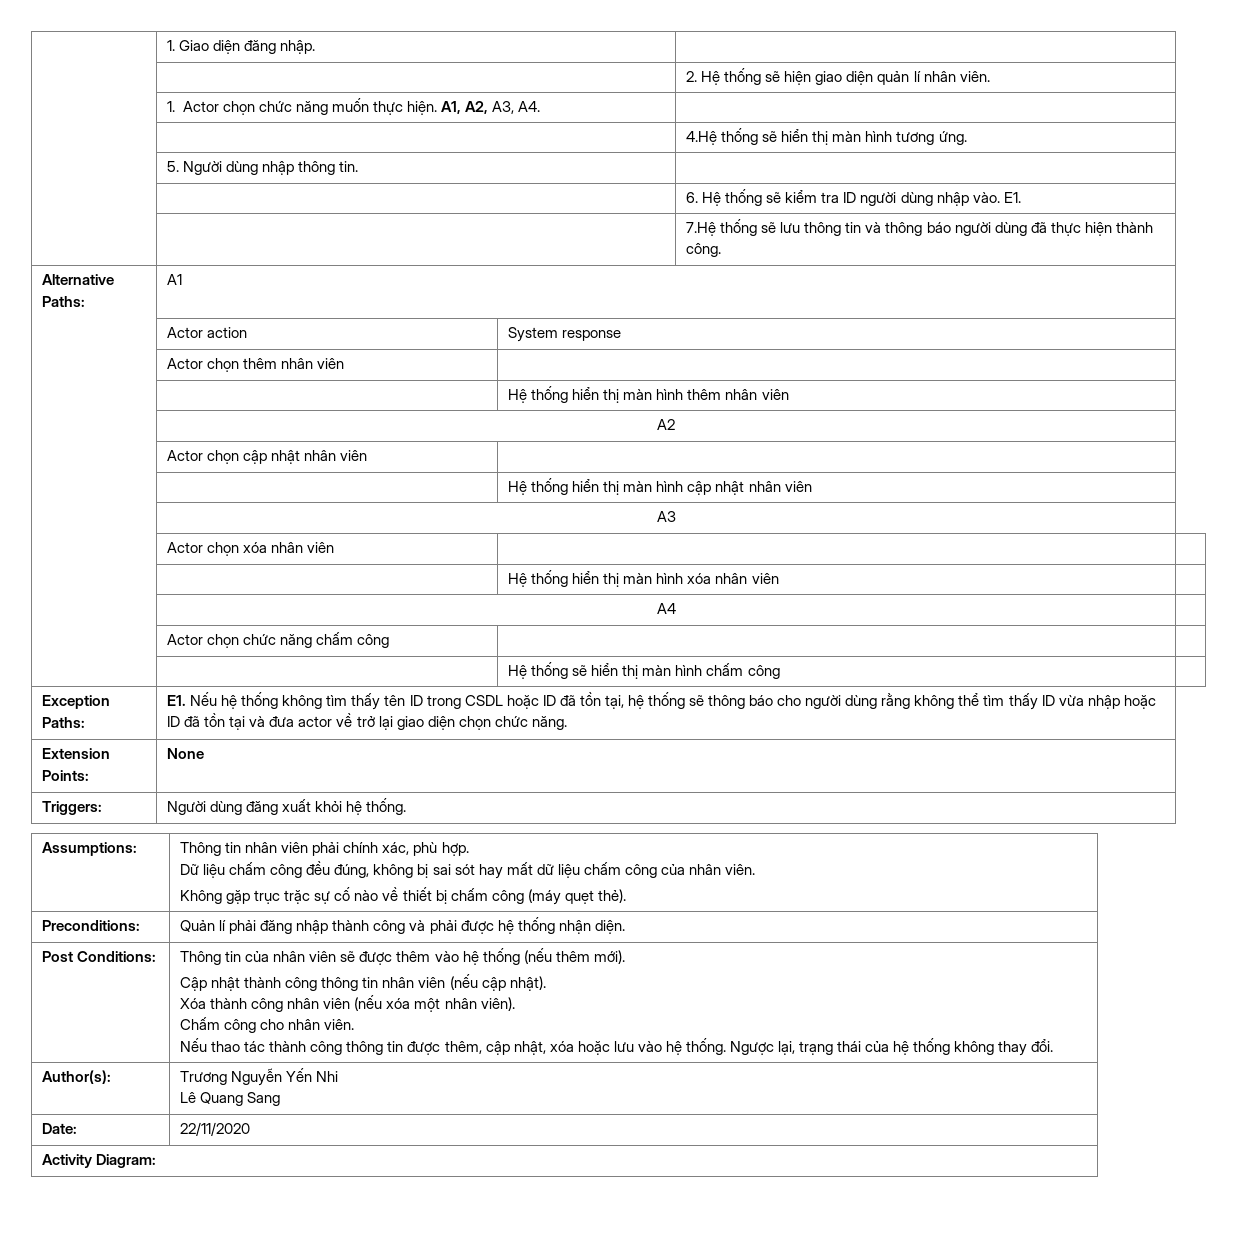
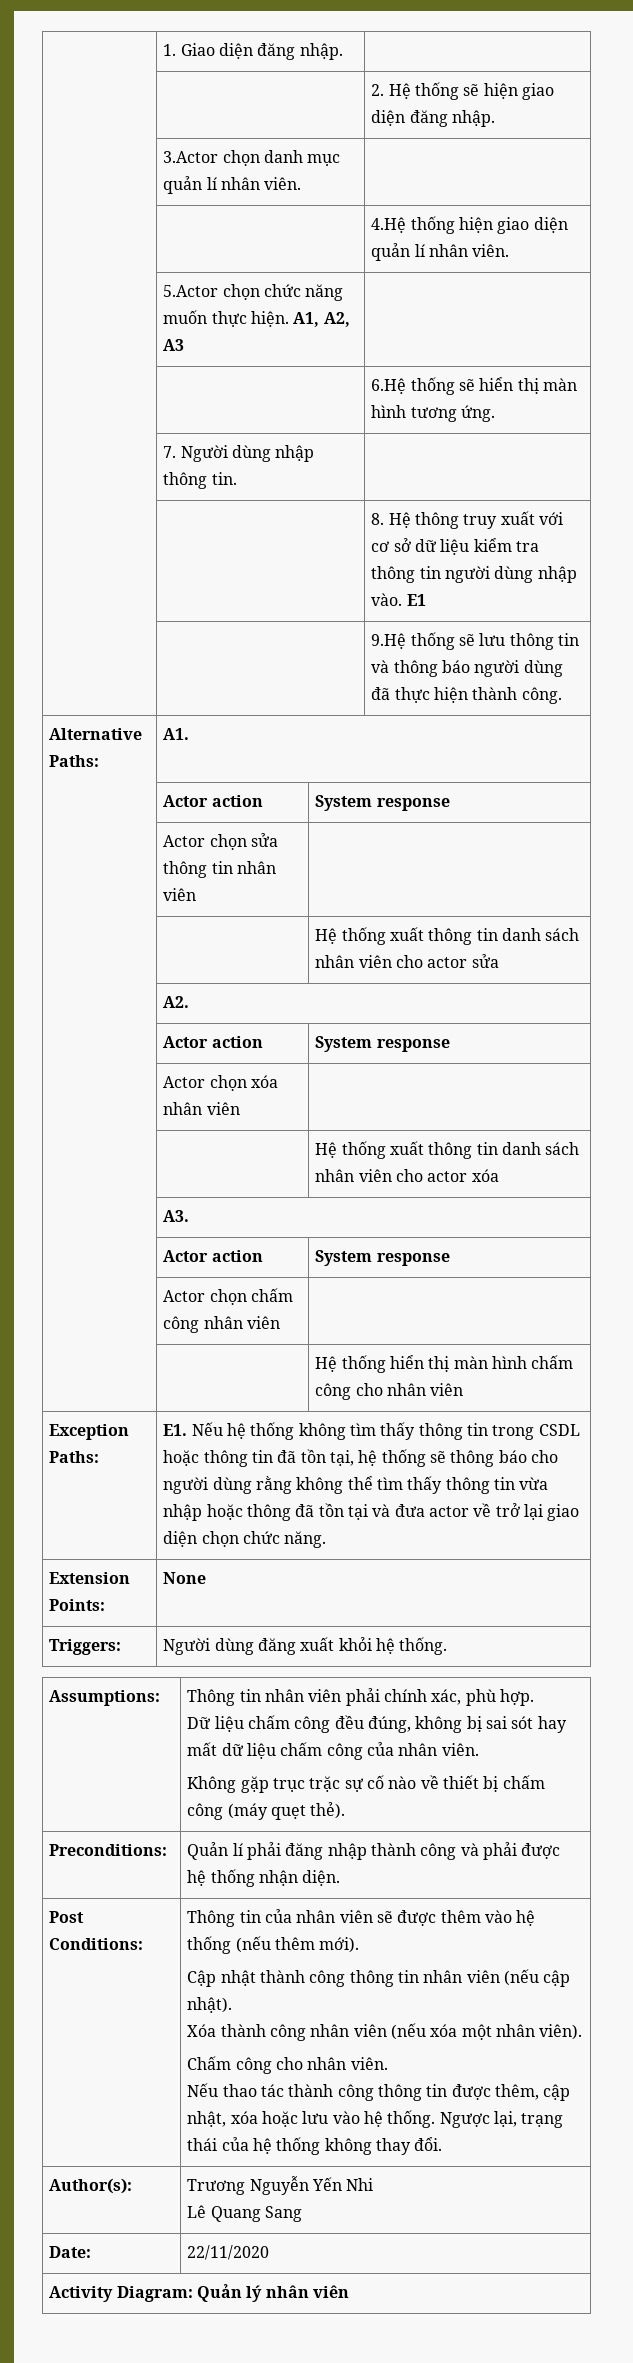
(874, 78) none -> [409,110,496,127] [163,150,341,166] [163,176,302,194] [371,216,568,234] đăng nhập. // | 3.Actor chọn danh mục quản lí nhân viên. | // | | 4.Hệ thống hiện giao diện
[167,101,219,112] 1. Actor -> [163,285,219,297] 5.Actor
[492,101,541,114] [686,131,718,145] A3, A4. | // | | 4.Hệ -> [163,339,185,351] [371,378,407,394] A3 | // | | 6.Hệ
[167,161,180,172] 5. -> [163,446,177,458] 7.
[686,189,857,206] 6. Hệ thống sẽ kiểm tra ID -> [371,511,564,529] [371,538,540,555] [371,566,441,583] 8. Hệ thông truy xuất với cơ sở dữ liệu kiểm tra thông tin
[1003,192,1021,203] [686,222,717,236] E1. // | | 7.Hệ -> [406,594,426,606] [371,633,407,649] E1 // | | 9.Hệ
[167,274,183,285] [167,327,248,338] [508,327,622,342] [167,358,345,372] [508,386,789,403] [657,419,676,430] [167,450,368,464] [508,478,812,495] [656,511,676,522] [167,542,335,556] [508,570,779,587] [656,603,676,614] [167,632,390,648] [508,662,780,679] A1 // | Actor action | System response // | Actor chọn thêm nhân viên | // | | Hệ thống hiển thị màn hình thêm nhân viên // | A2 // | Actor chọn cập nhật nhân viên | // | | Hệ thống hiển thị màn hình cập nhật nhân viên // | A3 // | Actor chọn xóa nhân viên | | // | | Hệ thống hiển thị màn hình xóa nhân viên | // | A4 | // | Actor chọn chức năng chấm công | | // | | Hệ thống sẽ hiển thị màn hình chấm công | -> [163,728,190,740] [163,795,263,807] [315,795,450,811] [163,833,279,850] [163,861,277,878] [163,888,197,901] [315,927,580,945] [315,954,499,968] [163,996,190,1008] [163,1036,263,1048] [315,1036,450,1052] [163,1075,279,1091] [163,1102,240,1115] [315,1141,580,1159] [315,1169,499,1182] [163,1210,190,1222] [163,1250,263,1262] [315,1250,450,1266] [163,1288,294,1305] [163,1316,281,1333] [315,1355,574,1373] [315,1383,464,1400] A1. // | Actor action | System response // | Actor chọn sửa thông tin nhân viên | // | | Hệ thống xuất thông tin danh sách nhân viên cho actor sửa // | A2. // | Actor action | System response // | Actor chọn xóa nhân viên | // | | Hệ thống xuất thông tin danh sách nhân viên cho actor xóa // | A3. // | Actor action | System response // | Actor chọn chấm công nhân viên | // | | Hệ thống hiển thị màn hình chấm công cho nhân viên
[384,695,423,706] tên ID -> [418,1423,489,1440] thông tin
[542,695,556,706] ID -> [203,1450,274,1467] thông tin
[1041,695,1055,706] ID -> [445,1477,516,1494] thông tin
[167,716,181,727] ID -> [247,1504,292,1521] thông
(157, 1161) none -> [197,2284,350,2302] Quản lý nhân viên

